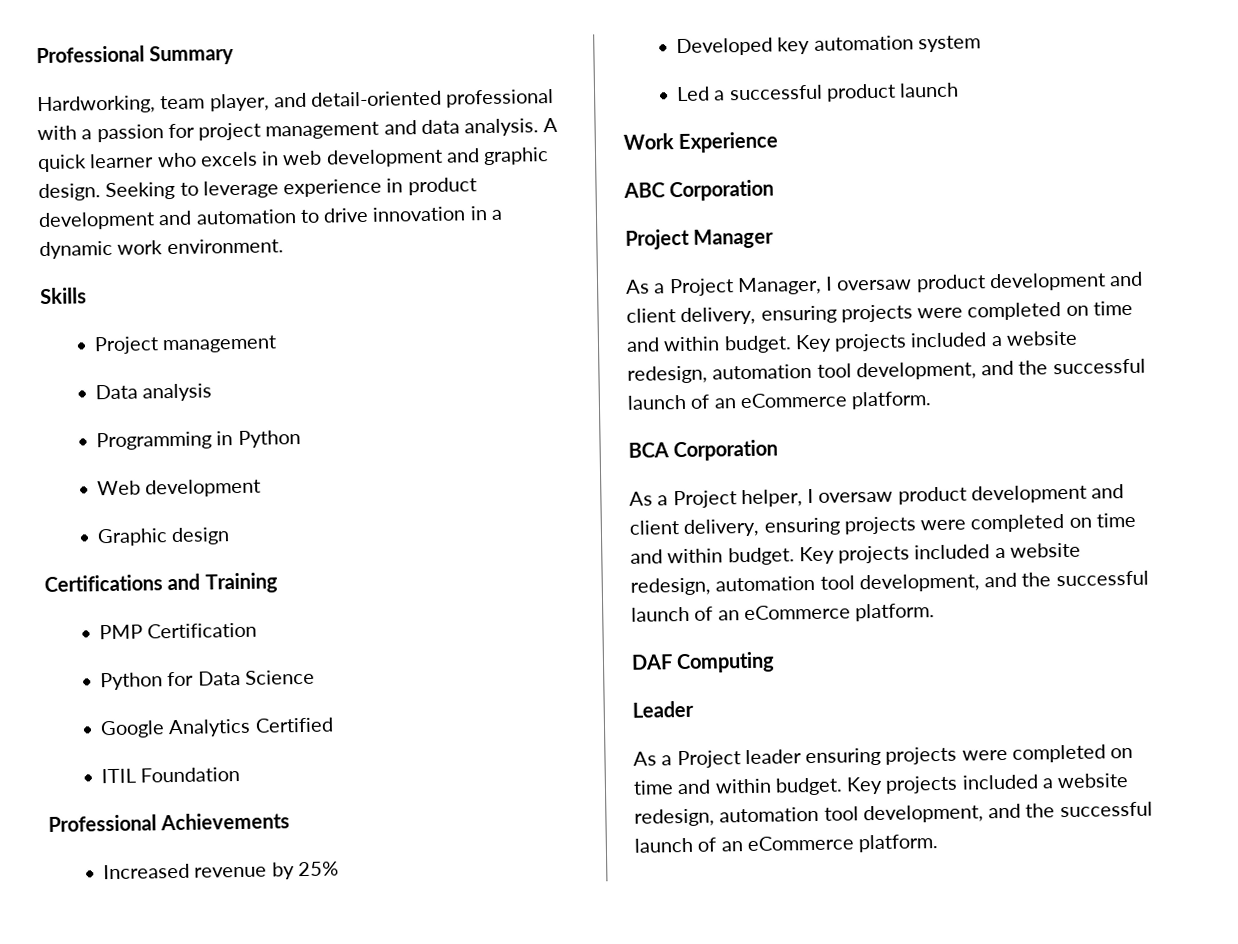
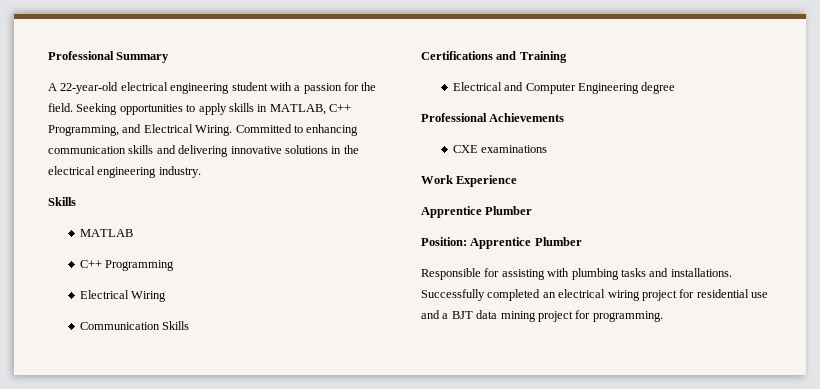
[37,88,555,115] [37,117,559,143] [37,147,550,173] [38,177,477,202] [38,206,503,231] [39,238,284,260] [40,287,87,305] [94,335,278,355] [95,383,213,402] [96,430,301,451] [97,478,262,498] [97,527,231,547] [44,572,278,594] [99,622,258,640] [100,669,315,691] [100,717,334,739] [101,766,241,784] [48,812,291,833] [103,861,339,880] [676,35,981,57] [676,82,960,102] [623,131,779,154] [623,179,775,202] [625,228,775,250] [625,271,1144,297] [626,300,1133,326] [626,330,1078,354] [627,358,1146,384] [627,391,933,410] [628,439,779,462] [629,484,1125,509] [629,512,1136,537] [630,542,1081,566] [630,570,1149,596] [631,603,936,622] [631,651,776,674] [632,700,694,718] [633,744,1134,769] [633,773,1130,796] [634,801,1153,827] [634,834,939,853] Hardworking, team player, and detail-oriented professional with a passion for project management and data analysis. A quick learner who excels in web development and graphic design. Seeking to leverage experience in product development and automation to drive innovation in a dynamic work environment. // Skills // Project management // Data analysis // Programming in Python // Web development // Graphic design // Certifications and Training // PMP Certification // Python for Data Science // Google Analytics Certified // ITIL Foundation // Professional Achievements // Increased revenue by 25% // Developed key automation system // Led a successful product launch // Work Experience // ABC Corporation // Project Manager // As a Project Manager, I oversaw product development and client delivery, ensuring projects were completed on time and within budget. Key projects included a website redesign, automation tool development, and the successful launch of an eCommerce platform. // BCA Corporation // As a Project helper, I oversaw product development and client delivery, ensuring projects were completed on time and within budget. Key projects included a website redesign, automation tool development, and the successful launch of an eCommerce platform. // DAF Computing // Leader // As a Project leader ensuring projects were completed on time and within budget. Key projects included a website redesign, automation tool development, and the successful launch of an eCommerce platform. -> [48,82,377,94] [48,103,351,115] [48,124,359,136] [48,145,359,157] [48,166,201,178] [48,197,76,206] [79,229,133,237] [79,260,175,271] [79,290,167,302] [79,321,190,330] [421,51,567,63] [452,82,676,94] [421,113,565,122] [452,145,548,153] [421,175,518,187] [421,206,533,218] [421,237,582,249] [421,268,732,280] [421,289,768,301] [421,310,663,322] A 22-year-old electrical engineering student with a passion for the field. Seeking opportunities to apply skills in MATLAB, C++ Programming, and Electrical Wiring. Committed to enhancing communication skills and delivering innovative solutions in the electrical engineering industry. // Skills // MATLAB // C++ Programming // Electrical Wiring // Communication Skills // Certifications and Training // Electrical and Computer Engineering degree // Professional Achievements // CXE examinations // Work Experience // Apprentice Plumber // Position: Apprentice Plumber // Responsible for assisting with plumbing tasks and installations. Successfully completed an electrical wiring project for residential use and a BJT data mining project for programming.

